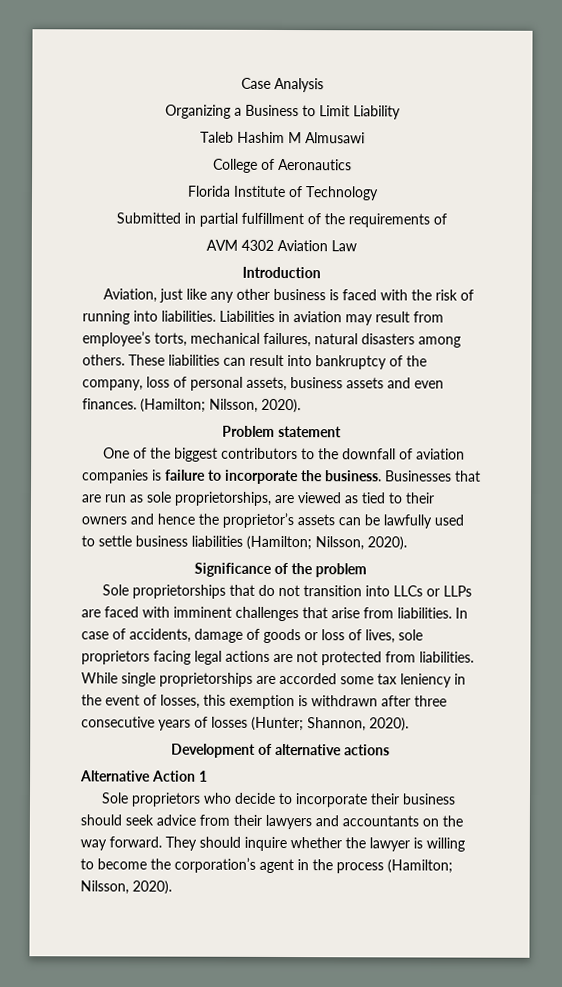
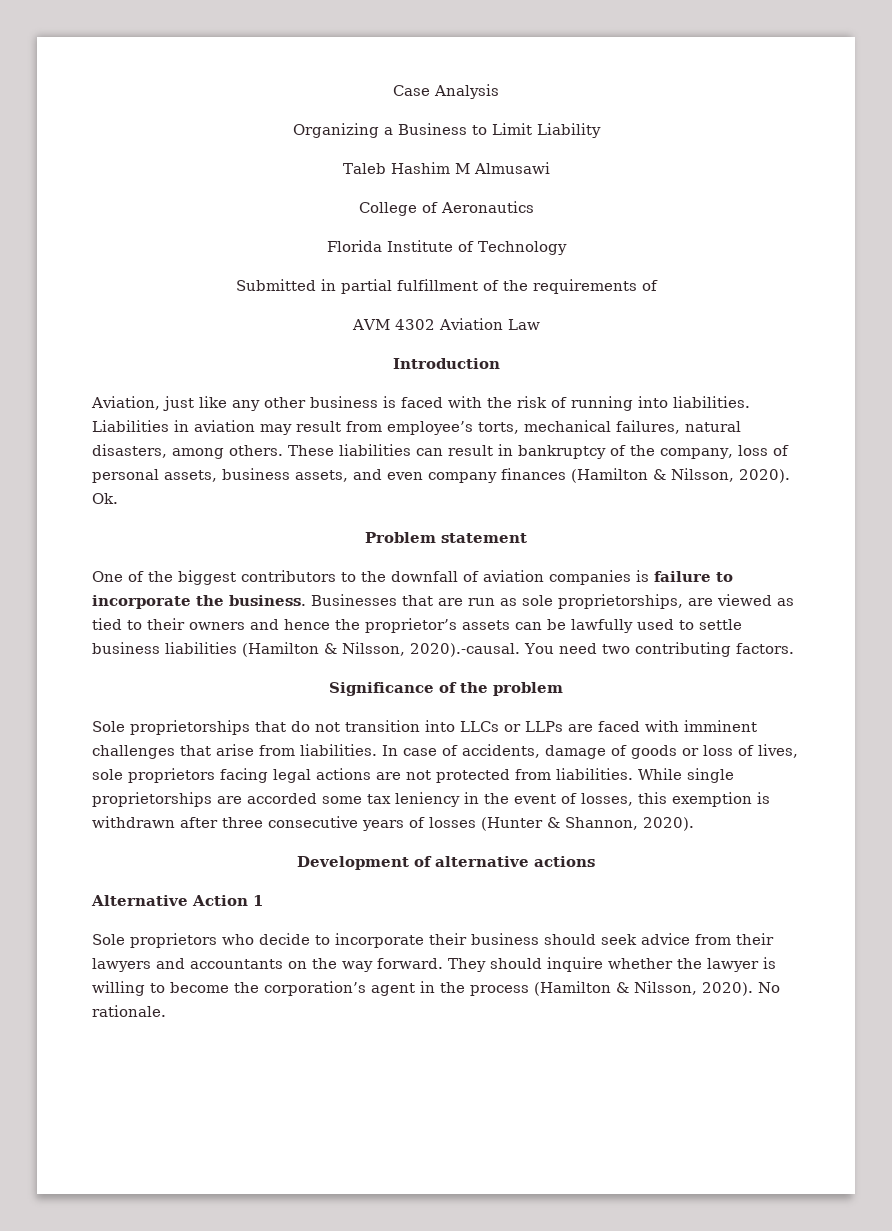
[361,333,415,345] disasters -> [92,444,167,458] disasters,
[287,355,312,367] into -> [498,444,513,456] in
[346,377,384,389] assets -> [295,470,348,482] assets,
[82,398,301,414] finances. (Hamilton; Nilsson, 2020). -> [428,468,790,483] [92,493,118,504] company finances (Hamilton & Nilsson, 2020). Ok.
[246,535,407,551] (Hamilton; Nilsson, 2020). -> [242,642,794,657] (Hamilton & Nilsson, 2020).-causal. You need two contributing factors.
[251,716,304,732] (Hunter; -> [481,817,560,831] (Hunter &
[387,859,453,874] [80,880,172,895] (Hamilton; Nilsson, 2020). -> [534,981,780,996] [92,1005,166,1017] (Hamilton & Nilsson, 2020). No rationale.

